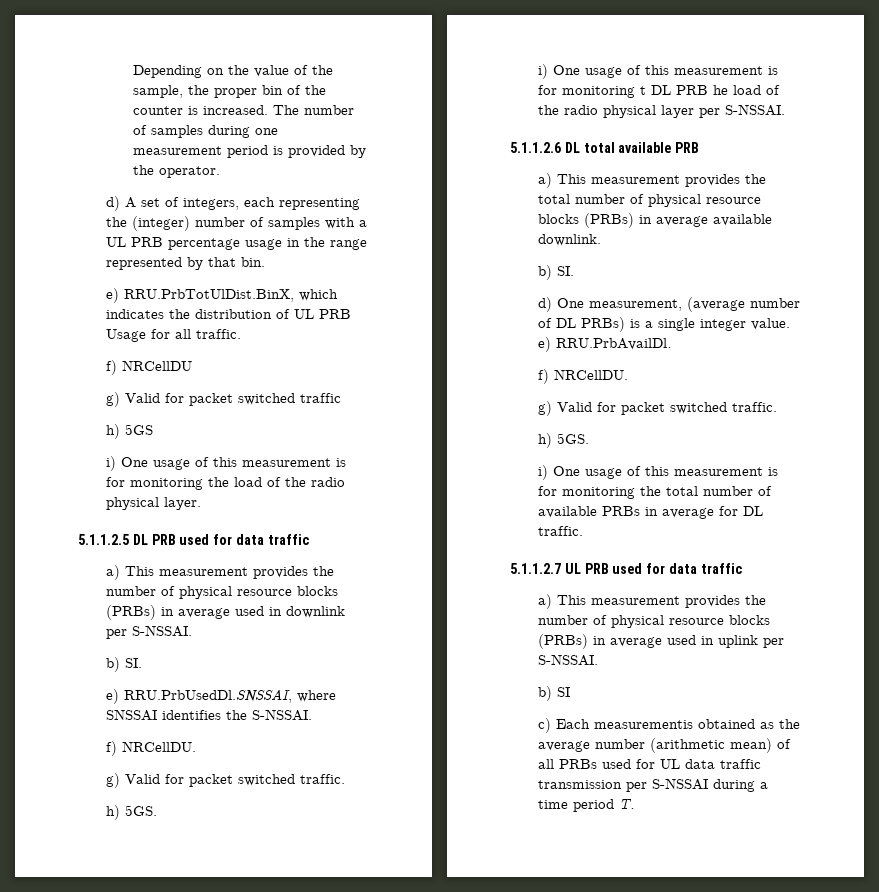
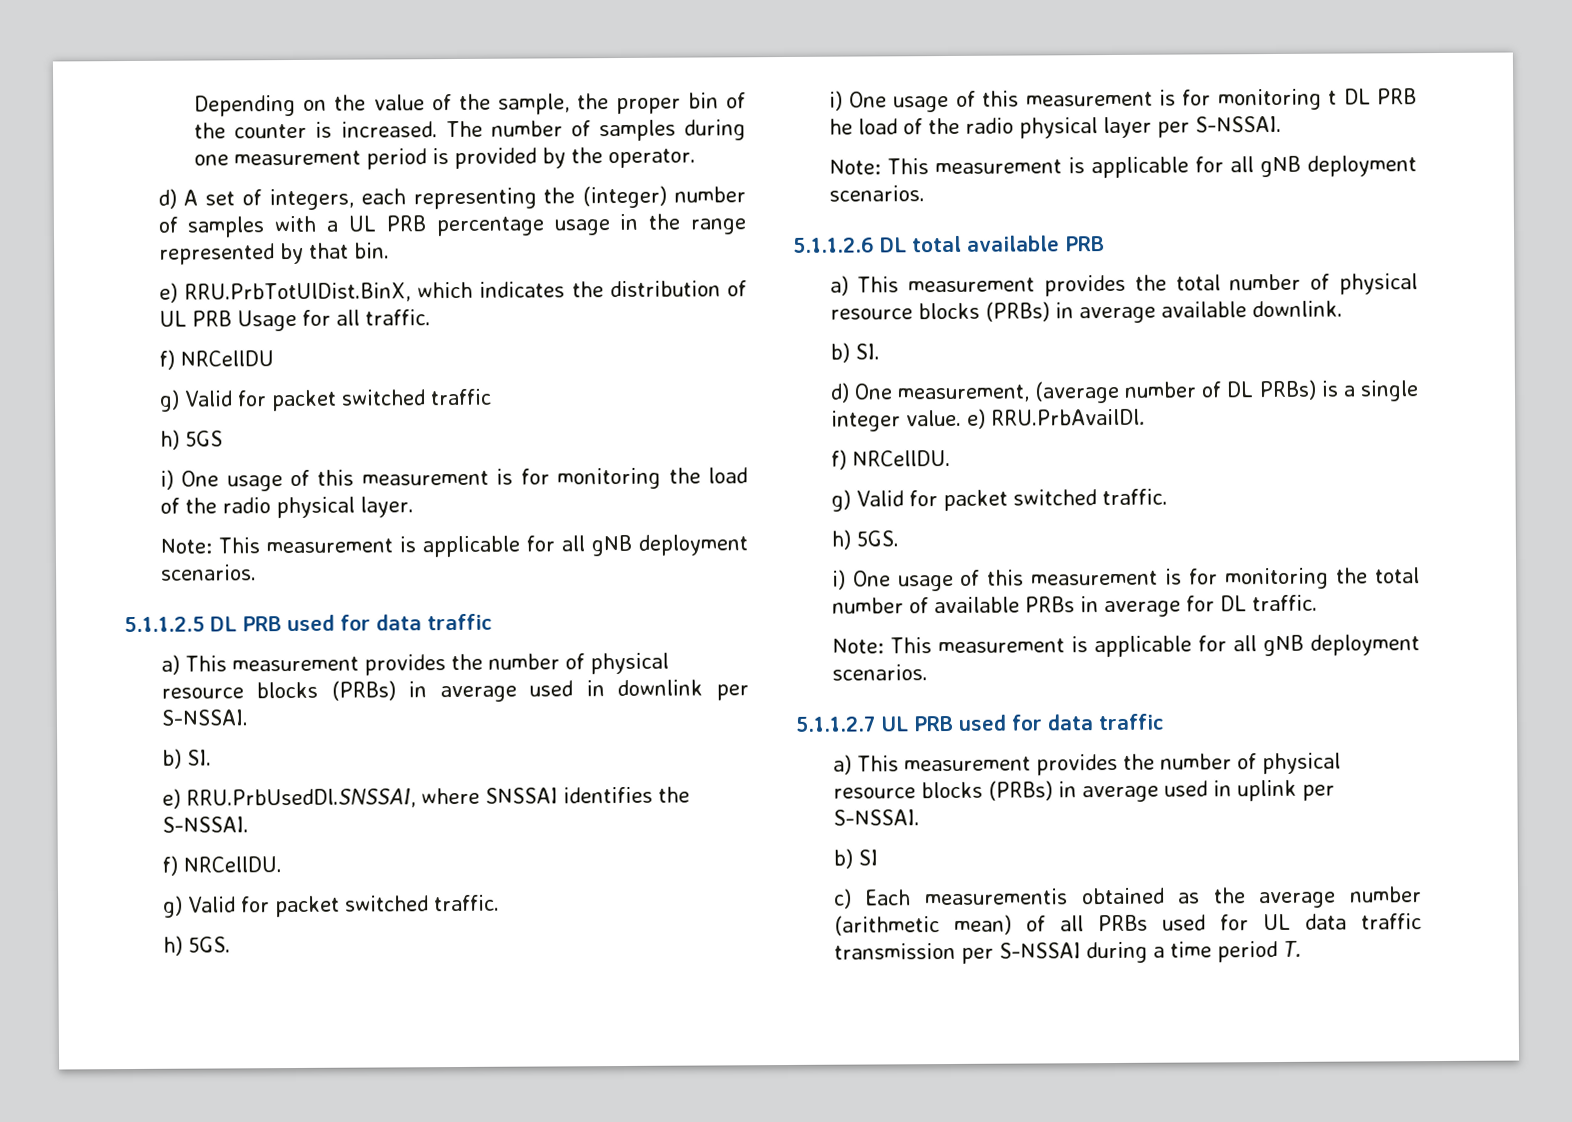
(201, 503) none -> [159,534,748,558] [160,564,257,581] // Note: This measurement is applicable for all gNB deployment scenarios.
(785, 110) none -> [828,155,1417,179] [828,185,925,202] // Note: This measurement is applicable for all gNB deployment scenarios.
(583, 531) none -> [831,634,1420,658] [831,664,928,681] // Note: This measurement is applicable for all gNB deployment scenarios.

